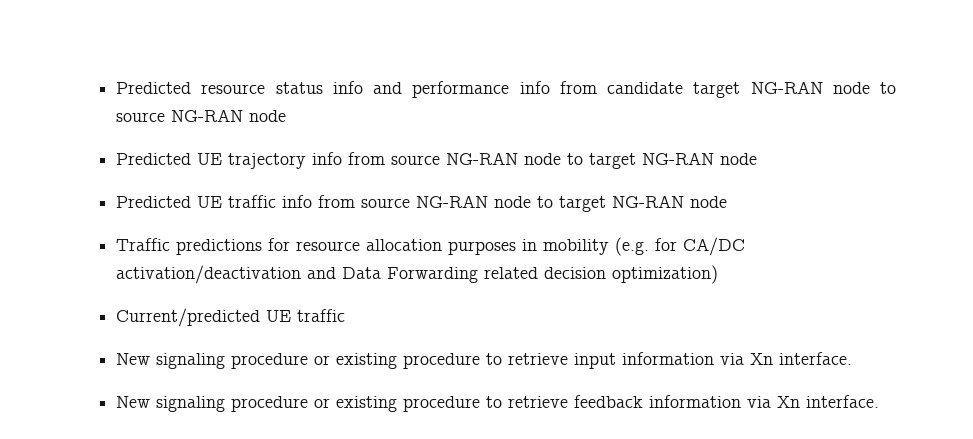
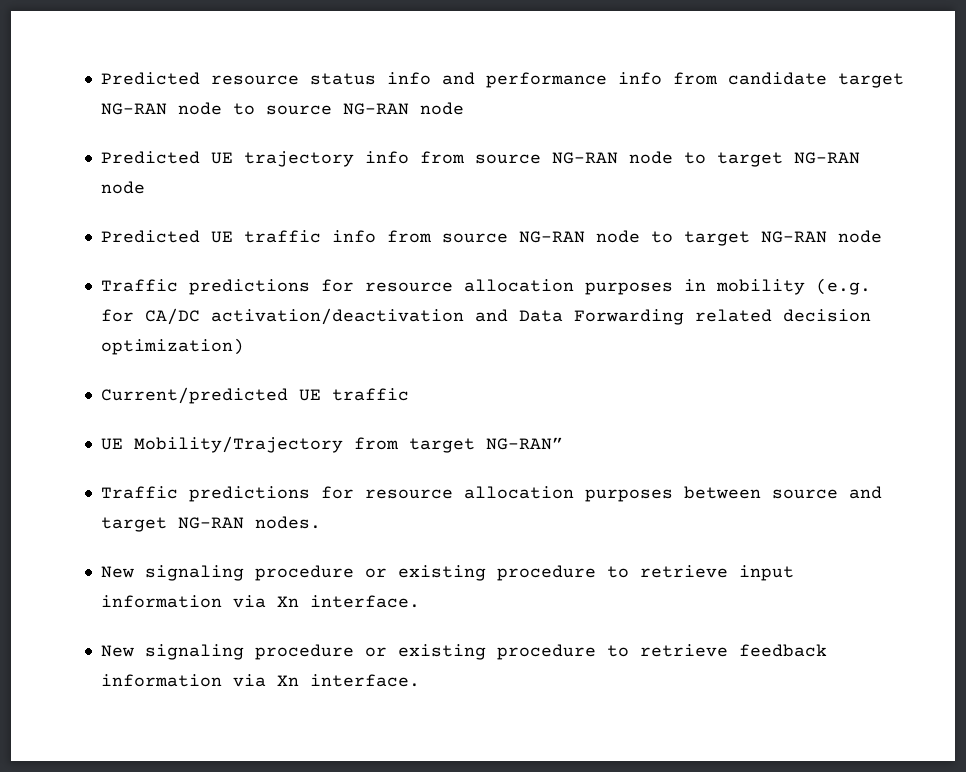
(346, 315) none -> [100,436,563,453] [100,486,882,502] [100,516,321,532] // UE Mobility/Trajectory from target NG-RAN” // Traffic predictions for resource allocation purposes between source and target NG-RAN nodes.

